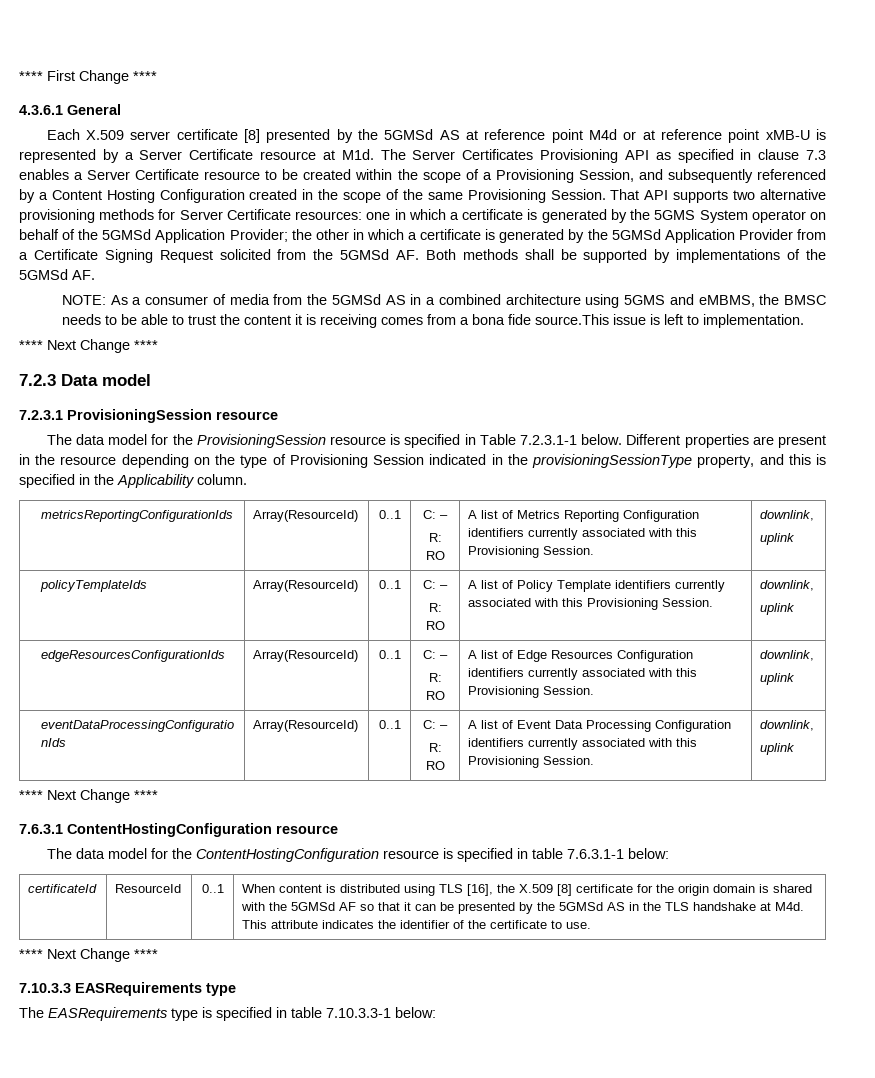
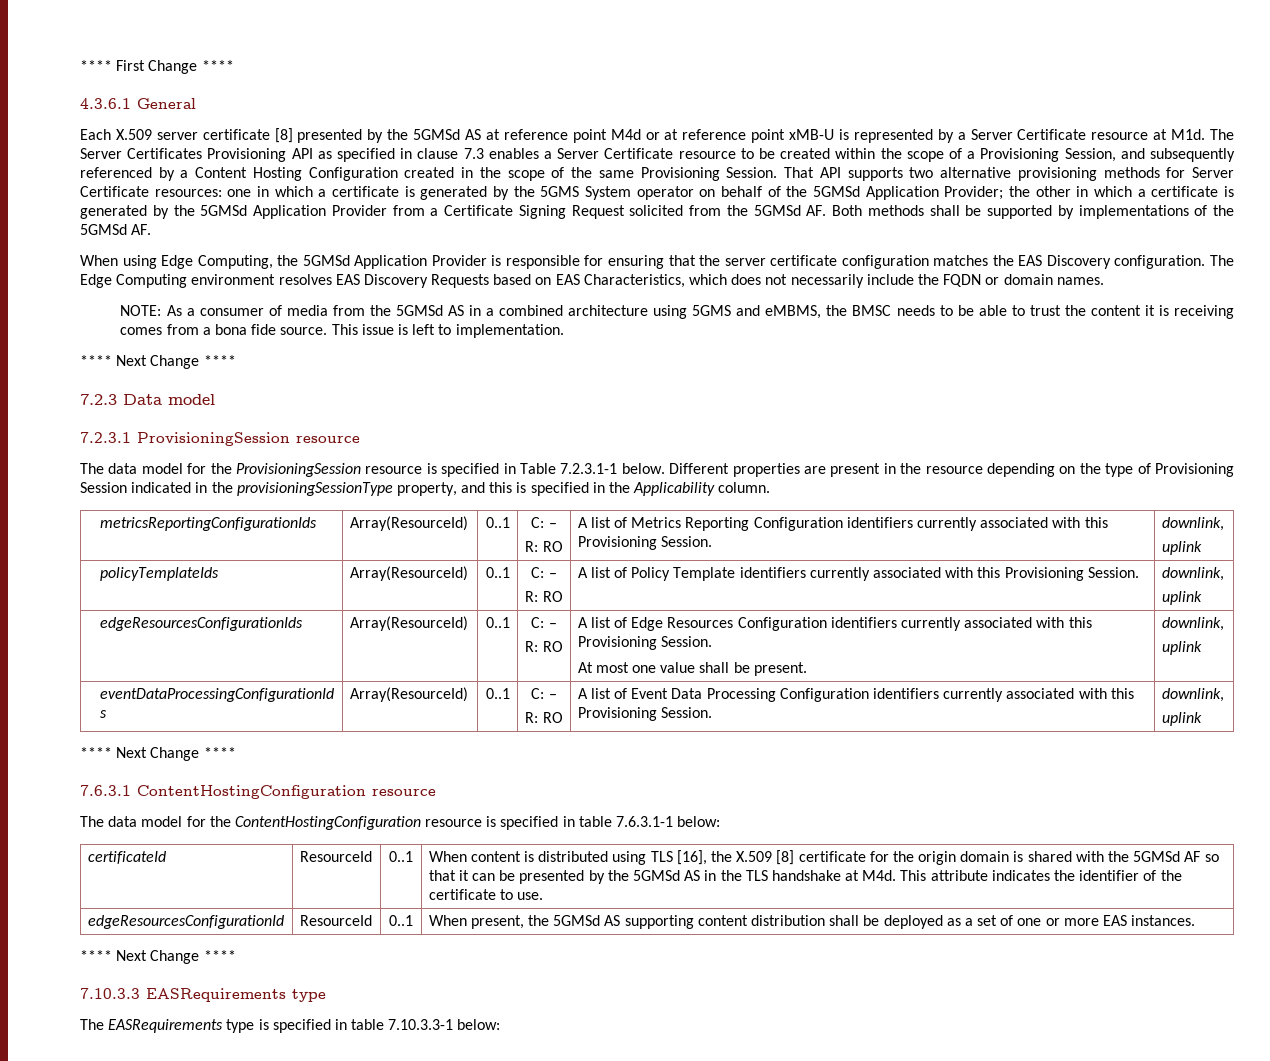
(95, 275) none -> [80,255,1234,269] [80,274,1104,288] // When using Edge Computing, the 5GMSd Application Provider is responsible for ensuring that the server certificate configuration matches the EAS Discovery configuration. The Edge Computing environment resolves EAS Discovery Requests based on EAS Characteristics, which does not necessarily include the FQDN or domain names.
[534,314,609,325] source.This -> [280,324,358,335] source. This
(595, 690) none -> [577,662,807,676] // At most one value shall be present.
(592, 925) none -> [87,915,284,929] [299,915,372,926] [389,915,413,926] [428,915,1196,929] // edgeResourcesConfigurationId | ResourceId | 0..1 | When present, the 5GMSd AS supporting content distribution shall be deployed as a set of one or more EAS instances.

